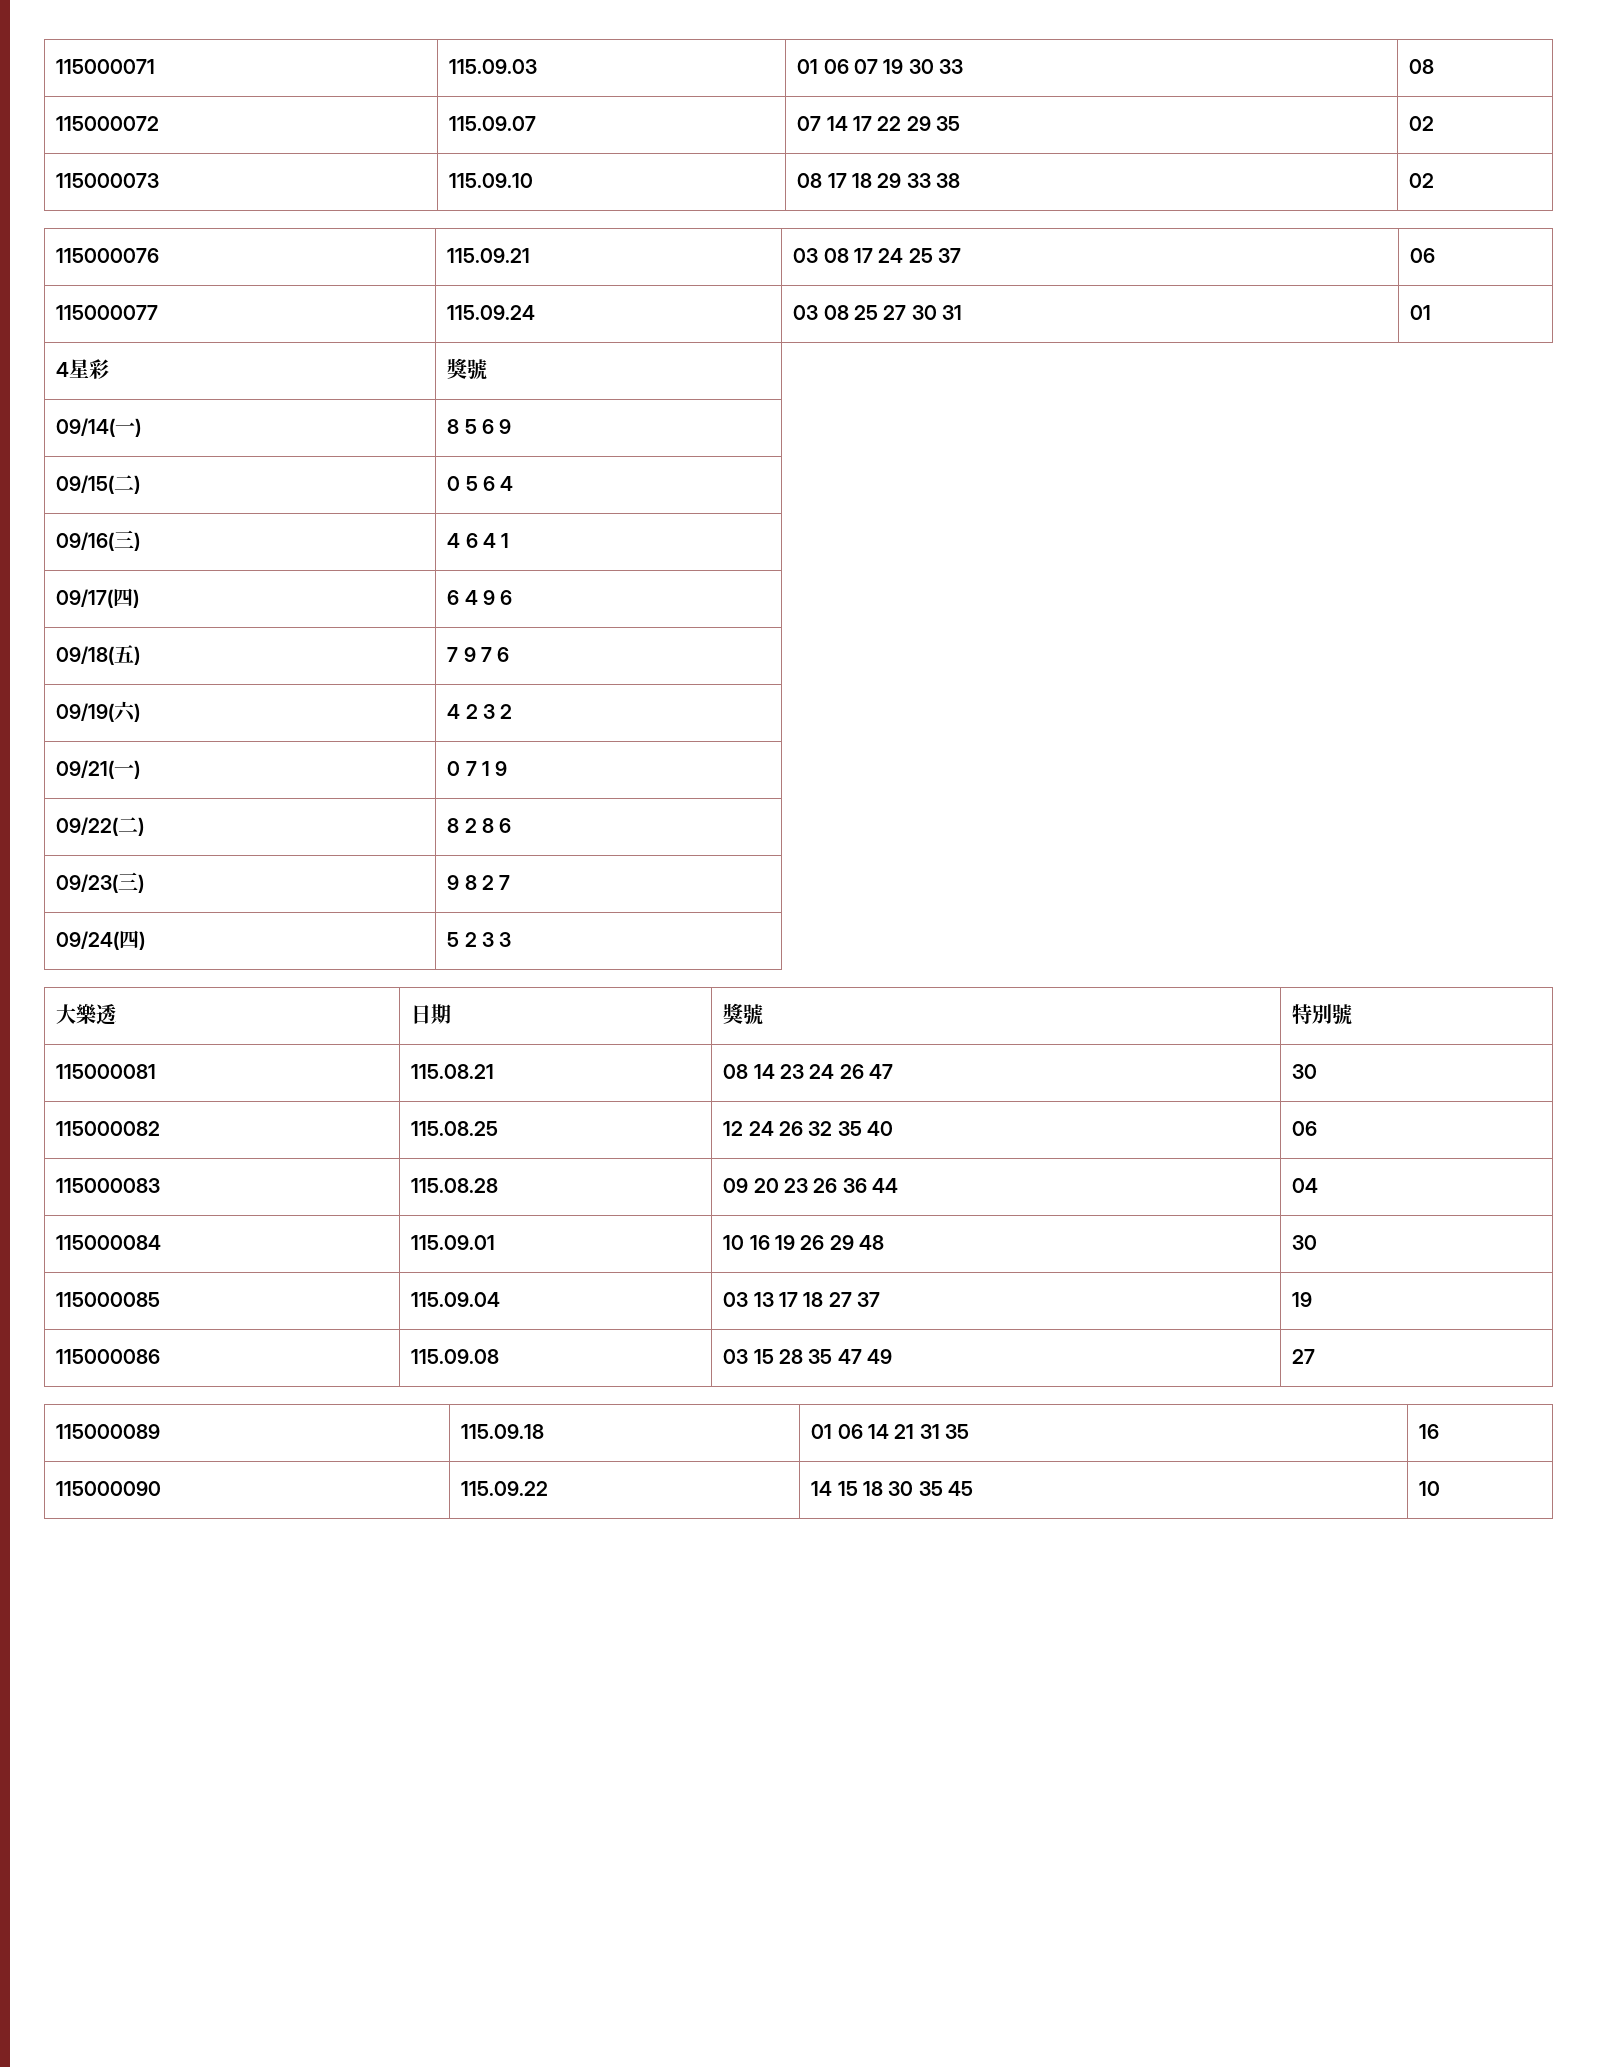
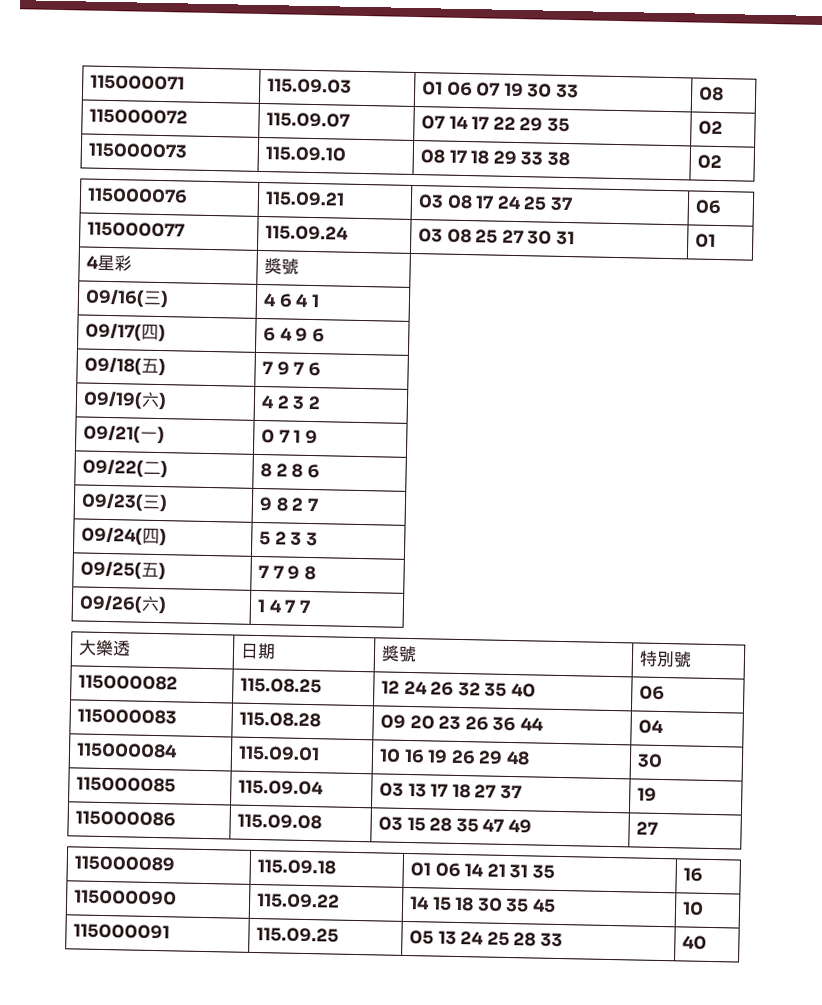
[56,418,142,437] [447,419,512,434] [56,475,141,494] [447,476,514,491] // 09/14(一) | 8 5 6 9 // 09/15(二) | 0 5 6 4 -> (300, 266) none
(512, 939) none -> [80,560,167,581] [258,565,316,581] [79,594,168,615] [257,599,311,614] // 09/25(五) | 7 7 9 8 // 09/26(六) | 1 4 7 7
[56,1064,157,1079] [411,1064,495,1079] [723,1064,894,1079] [1292,1064,1318,1079] // 115000081 | 115.08.21 | 08 14 23 24 26 47 | 30 -> (693, 659) none
(1441, 1488) none -> [73,923,171,940] [256,927,340,943] [409,930,564,948] [682,935,708,950] // 115000091 | 115.09.25 | 05 13 24 25 28 33 | 40

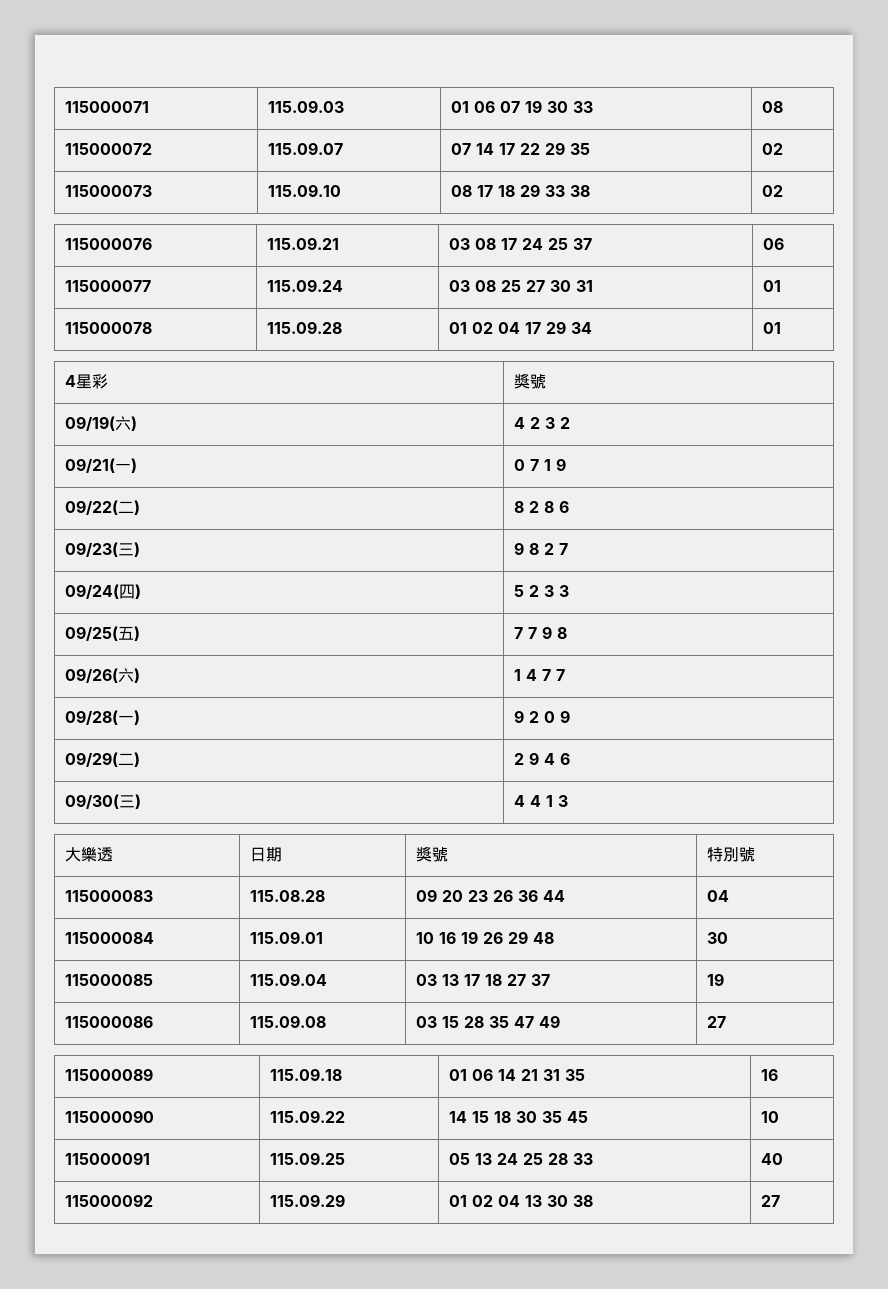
[86,254,133,272] [264,258,300,275] [85,288,170,309] [263,293,320,308] [85,322,167,343] [263,327,325,343] [84,356,167,377] [262,361,321,377] 4星彩 | 獎號 // 09/16(三) | 4 6 4 1 // 09/17(四) | 6 4 9 6 // 09/18(五) | 7 9 7 6 -> [64,322,152,334] [266,321,342,334] [448,321,592,334] [762,322,781,334] [64,374,108,389] [513,373,546,389] 115000078 | 115.09.28 | 01 02 04 17 29 34 | 01 // 4星彩 | 獎號
(311, 606) none -> [64,710,140,725] [513,710,570,723] [64,752,140,767] [513,752,570,765] [64,794,141,809] [513,795,568,807] // 09/28(一) | 9 2 0 9 // 09/29(二) | 2 9 4 6 // 09/30(三) | 4 4 1 3
[78,674,179,691] [240,677,323,694] [381,680,537,698] [639,685,666,701] // 115000082 | 115.08.25 | 12 24 26 32 35 40 | 06 -> (755, 854) none
(708, 942) none -> [64,1194,153,1207] [269,1194,345,1207] [448,1195,593,1207] [760,1195,780,1207] // 115000092 | 115.09.29 | 01 02 04 13 30 38 | 27

